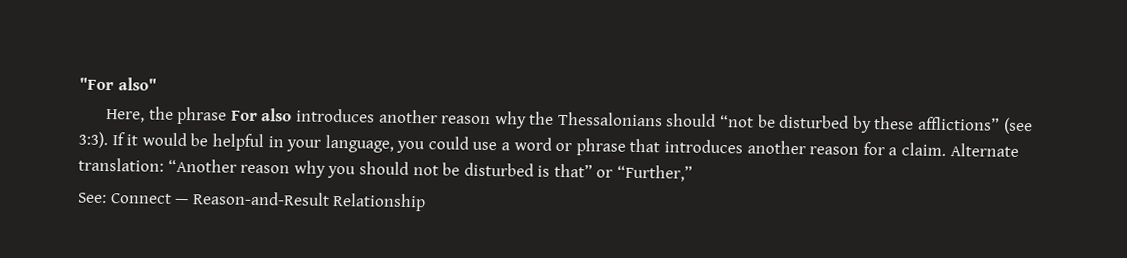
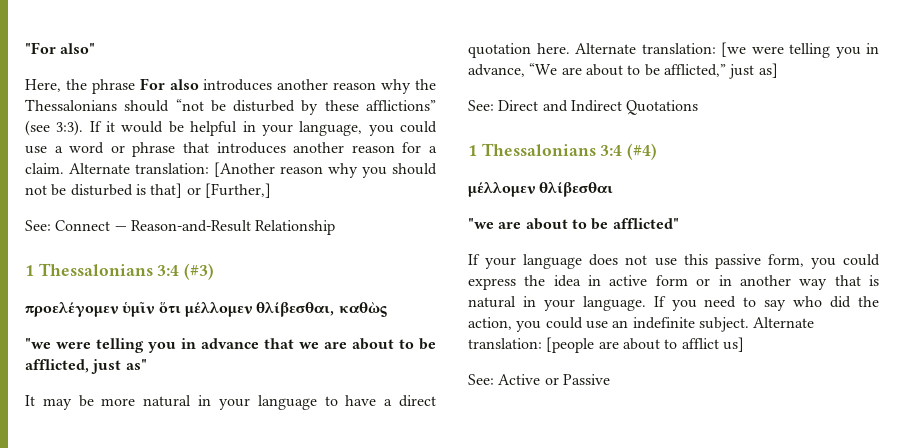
[167,158,237,173] “Another -> [214,162,275,177] [Another
[553,163,694,182] that” or “Further,” -> [150,183,271,198] that] or [Further,]
(427, 202) none -> [25,263,215,280] [25,302,387,317] [25,338,436,353] [25,359,147,374] [25,395,436,410] [468,42,879,58] [468,63,778,79] [468,100,699,115] [468,143,658,160] [468,182,614,197] [468,218,679,230] [468,254,880,269] [468,275,880,290] [468,296,880,311] [468,317,815,332] [468,337,744,353] [468,374,610,385] // 1 Thessalonians 3:4 (#3) // προελέγομεν ὑμῖν ὅτι μέλλομεν θλίβεσθαι, καθὼς // "we were telling you in advance that we are about to be afflicted, just as" // It may be more natural in your language to have a direct quotation here. Alternate translation: [we were telling you in advance, “We are about to be afflicted,” just as] // See: Direct and Indirect Quotations // 1 Thessalonians 3:4 (#4) // μέλλομεν θλίβεσθαι // "we are about to be afflicted" // If your language does not use this passive form, you could express the idea in active form or in another way that is natural in your language. If you need to say who did the action, you could use an indefinite subject. Alternate translation: [people are about to afflict us] // See: Active or Passive

